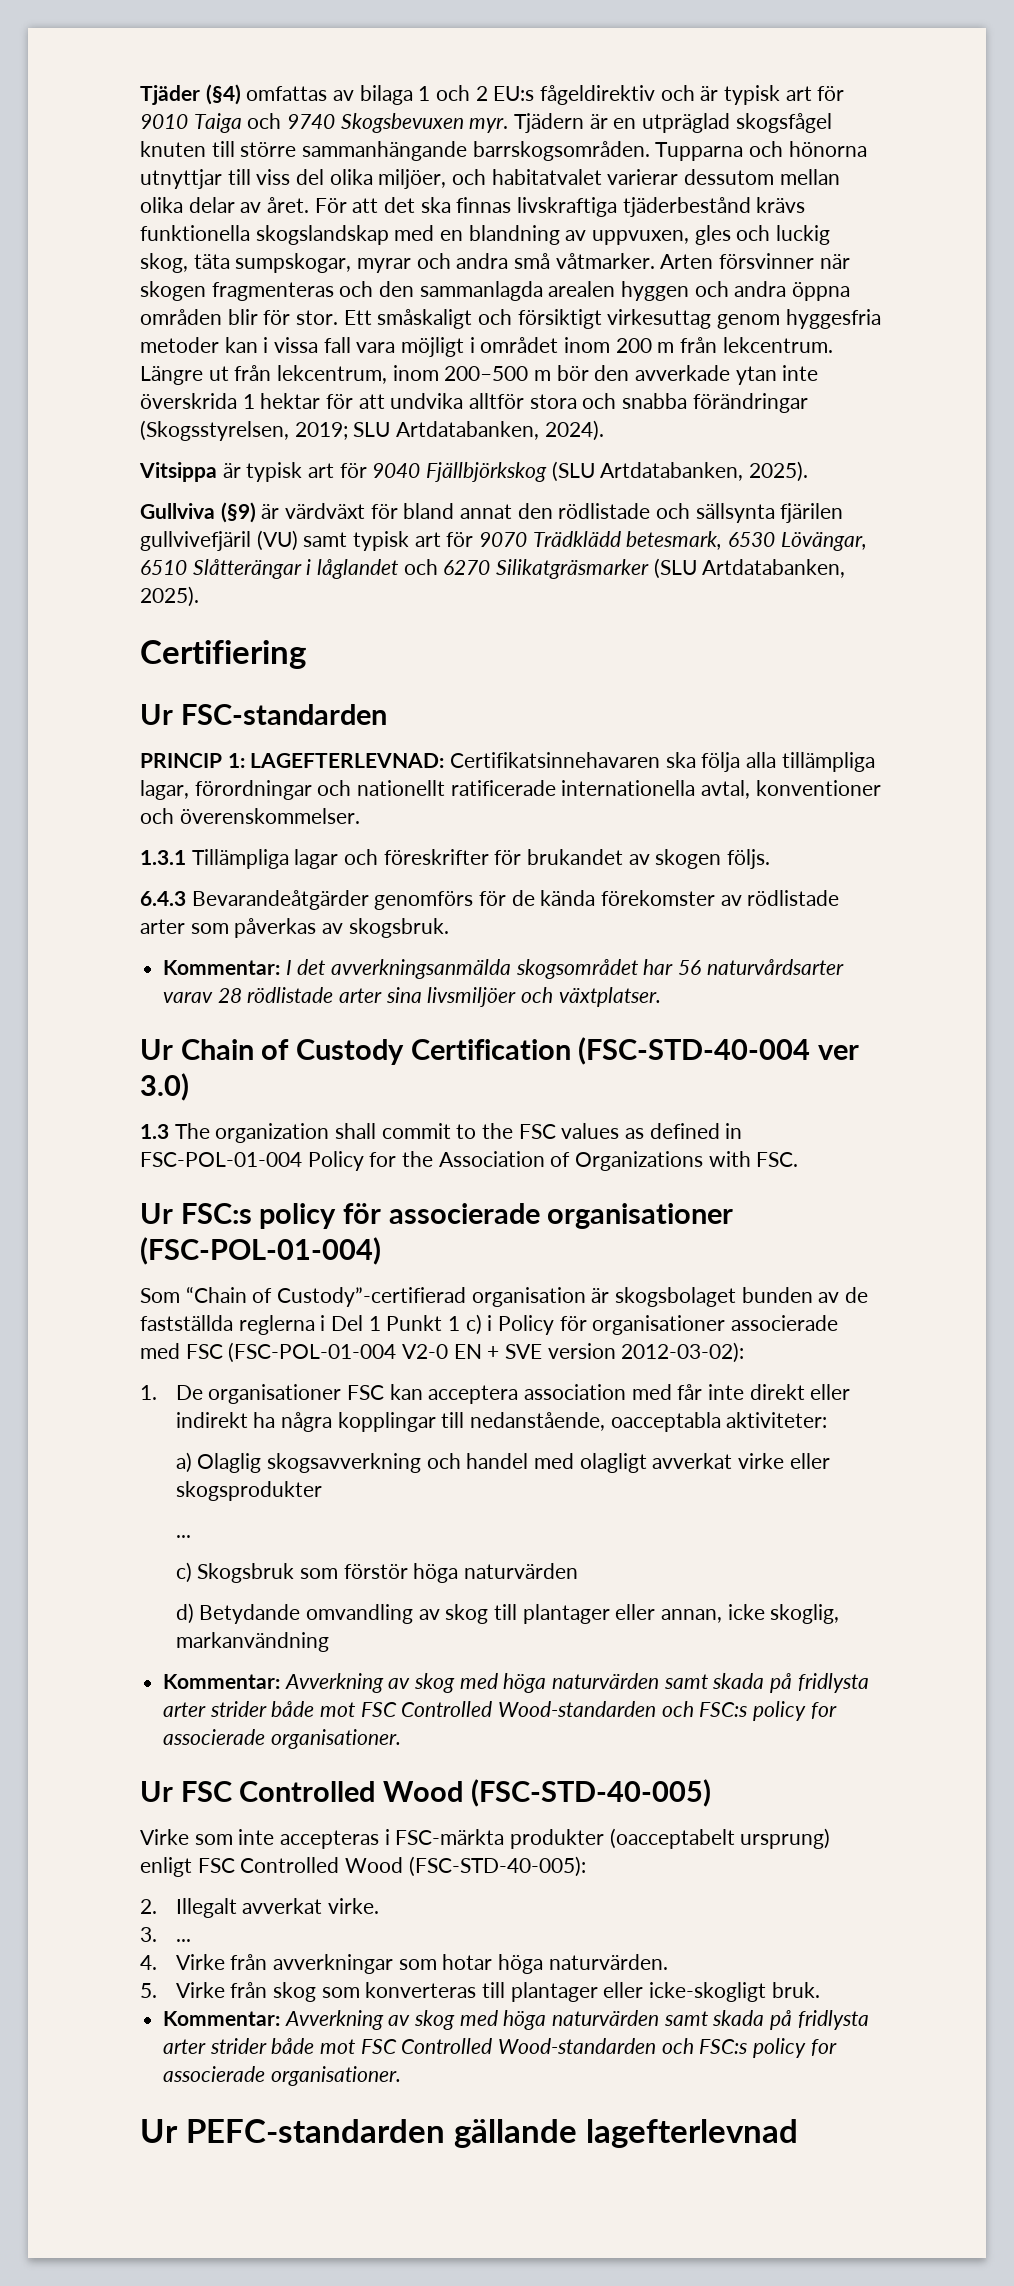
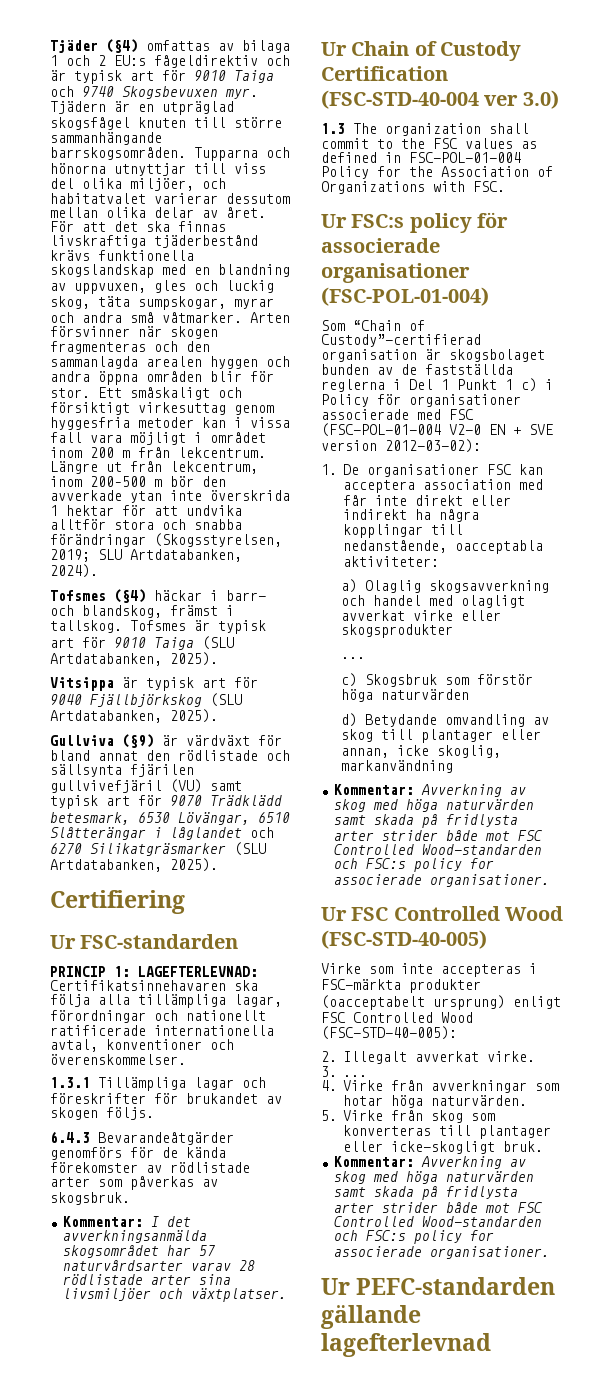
(604, 430) none -> [50,589,266,603] [50,605,234,618] [50,620,266,634] [50,636,234,650] [50,652,218,666] // Tofsmes (§4) häckar i barr- och blandskog, främst i tallskog. Tofsmes är typisk art för 9010 Taiga (SLU Artdatabanken, 2025).
[678,960,702,975] 56 -> [198,1245,215,1256] 57

